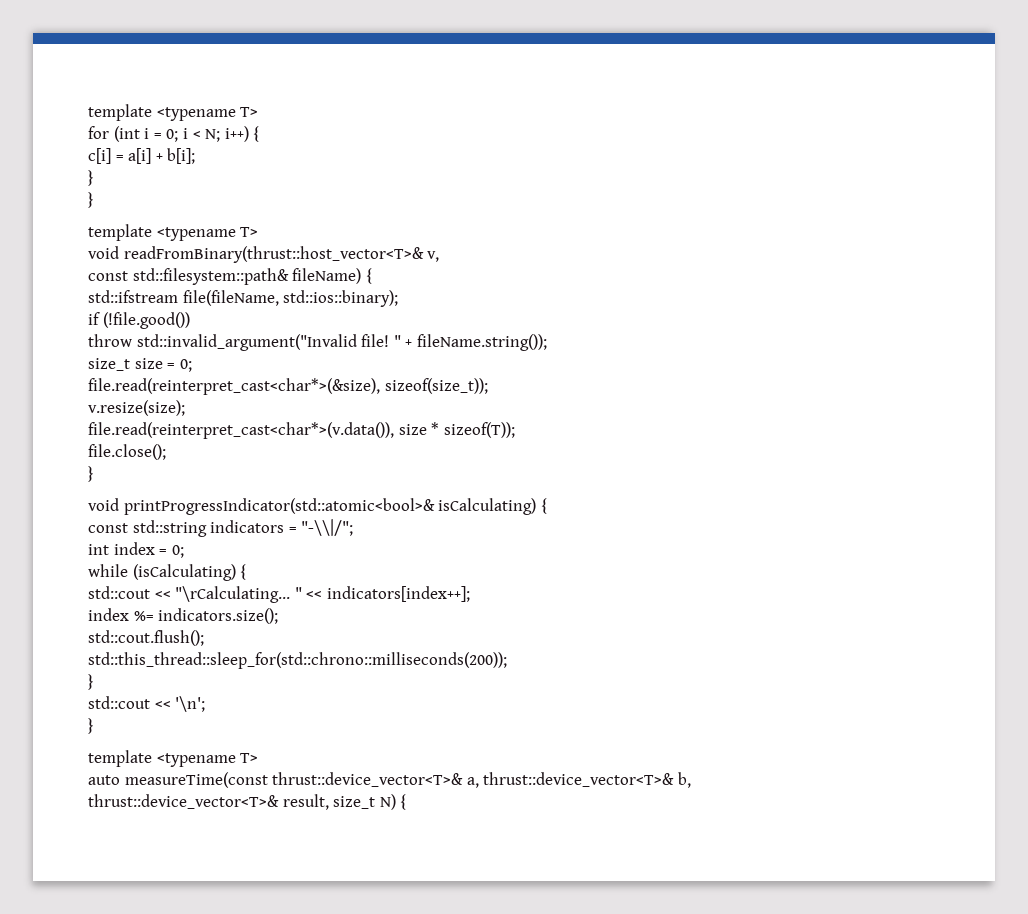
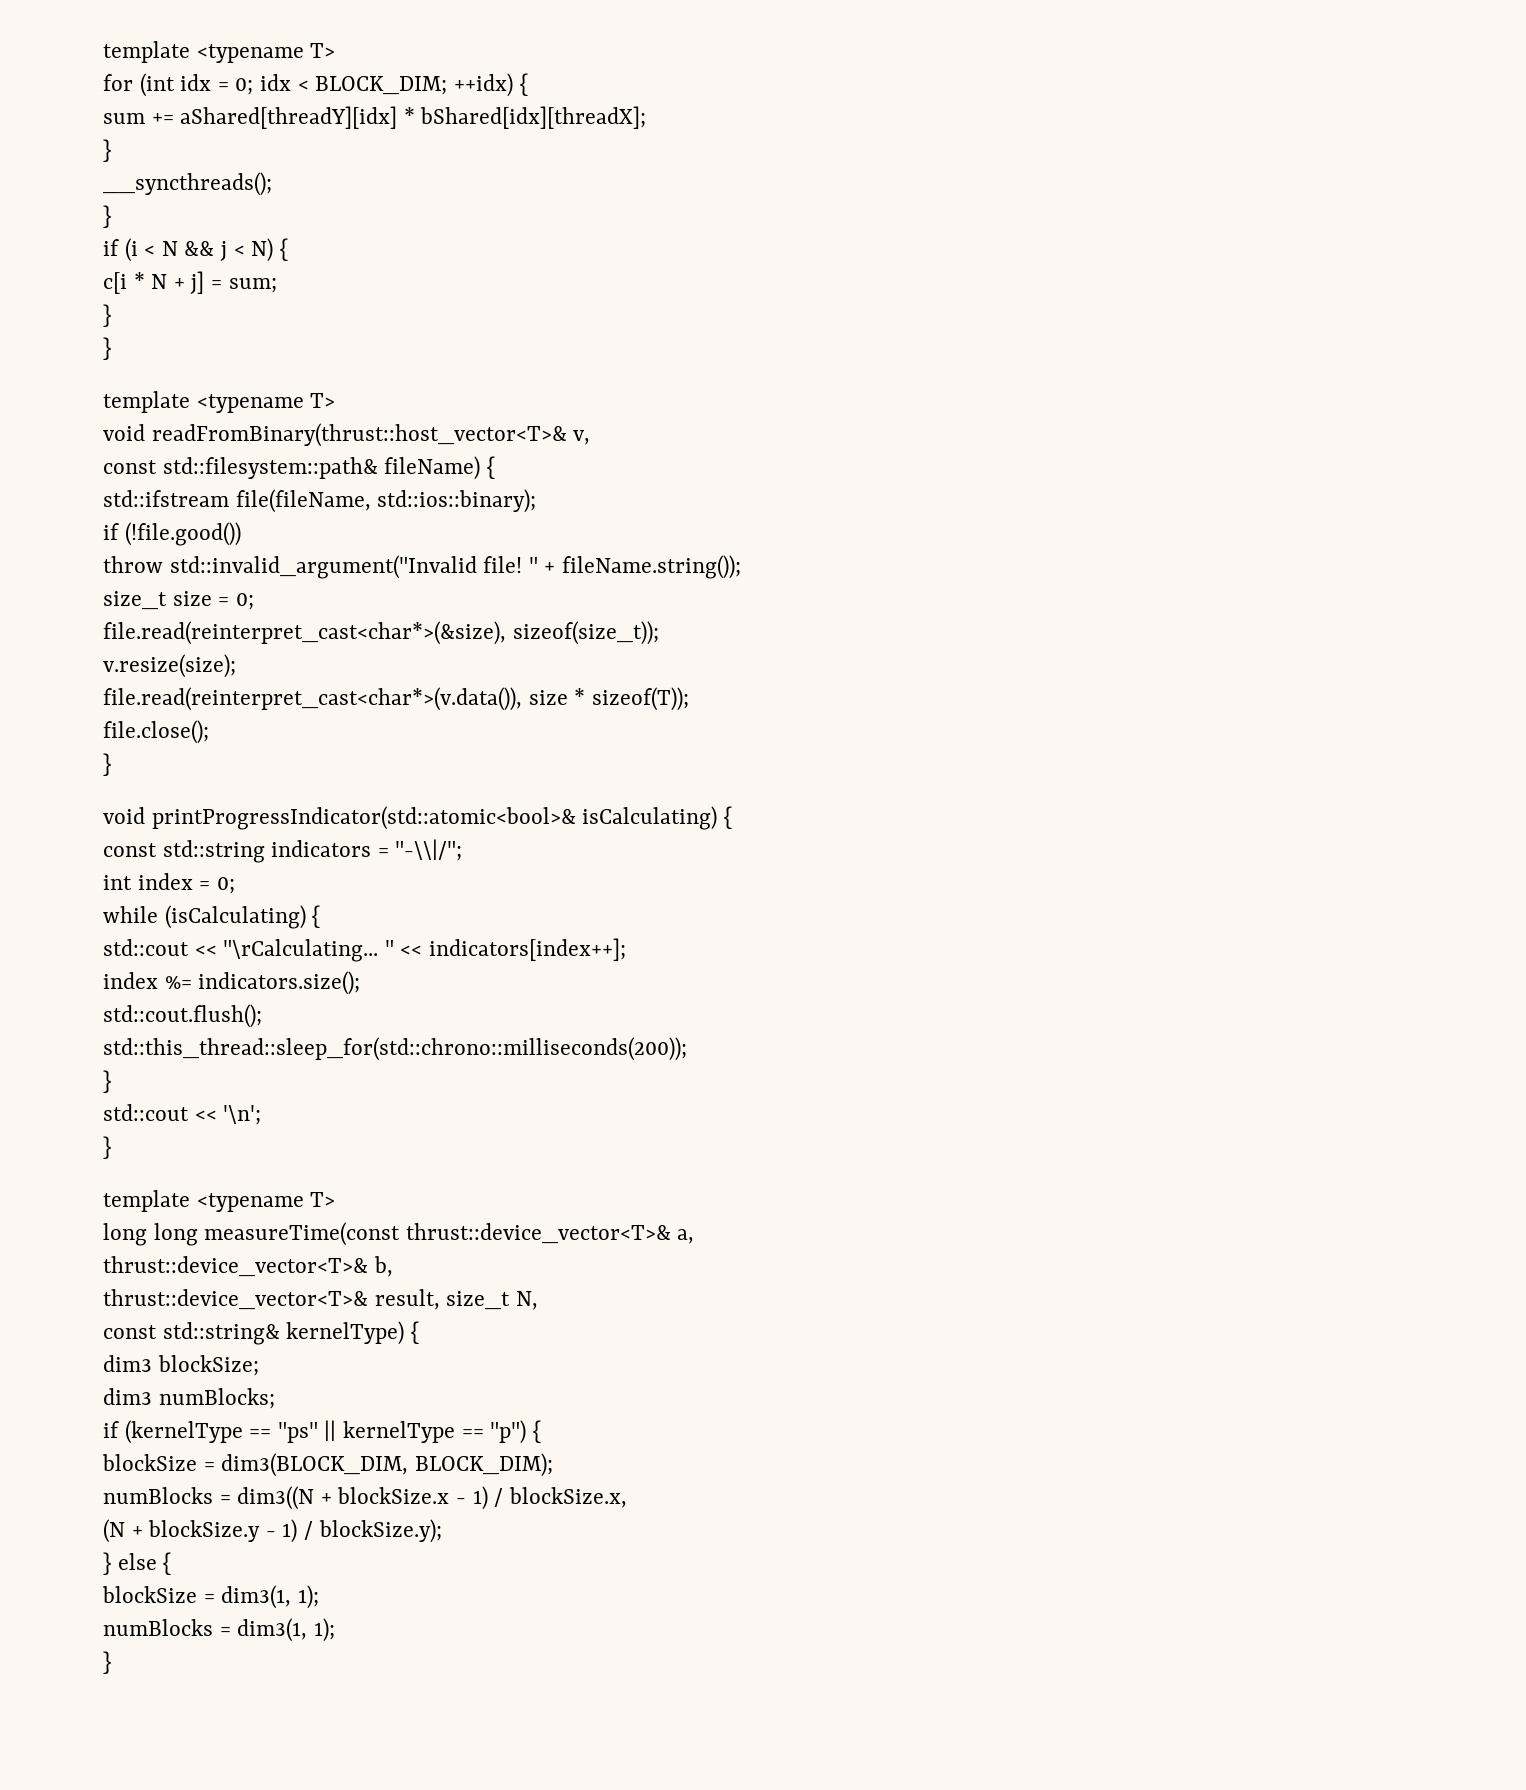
[144,126,260,142] [88,148,196,164] i = 0; i < N; i++) { // c[i] = a[i] + b[i]; -> [180,73,528,97] [103,106,647,129] [103,139,111,162] [103,172,272,196] [103,205,111,228] [103,238,288,262] [103,271,277,294] idx = 0; idx < BLOCK_DIM; ++idx) { // sum += aShared[threadY][idx] * bShared[idx][threadX]; // } // __syncthreads(); // } // if (i < N && j < N) { // c[i * N + j] = sum;
[88,775,120,785] auto -> [103,1223,198,1246] long long
(479, 782) none -> (695, 1236) //
[379,794,407,810] N) { -> [515,1291,538,1310] [103,1321,419,1345] [103,1355,259,1376] [103,1388,275,1409] [103,1420,541,1444] [102,1453,553,1477] [103,1486,627,1510] [103,1519,442,1543] [103,1552,172,1575] [102,1585,319,1609] [103,1618,335,1642] [103,1651,111,1674] N, // const std::string& kernelType) { // dim3 blockSize; // dim3 numBlocks; // if (kernelType == "ps" || kernelType == "p") { // blockSize = dim3(BLOCK_DIM, BLOCK_DIM); // numBlocks = dim3((N + blockSize.x - 1) / blockSize.x, // (N + blockSize.y - 1) / blockSize.y); // } else { // blockSize = dim3(1, 1); // numBlocks = dim3(1, 1); // }

